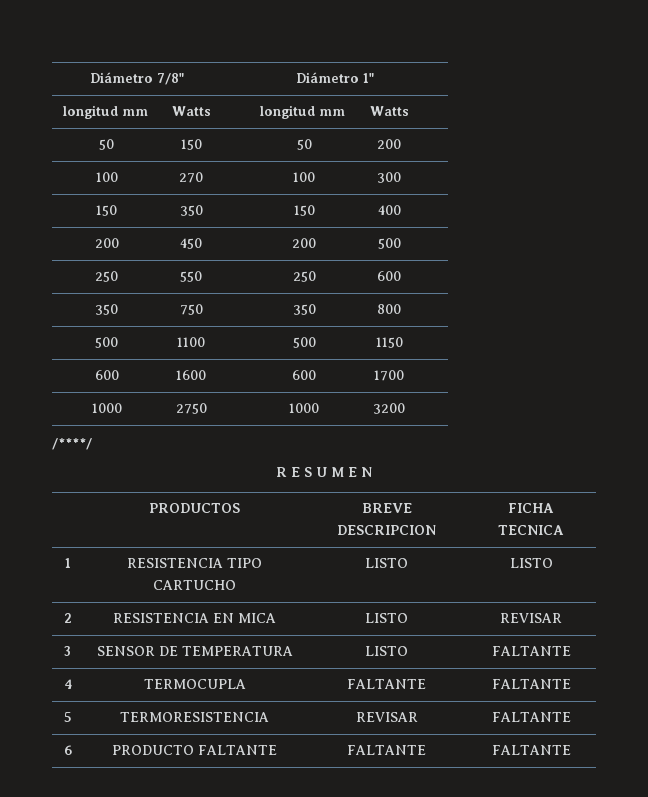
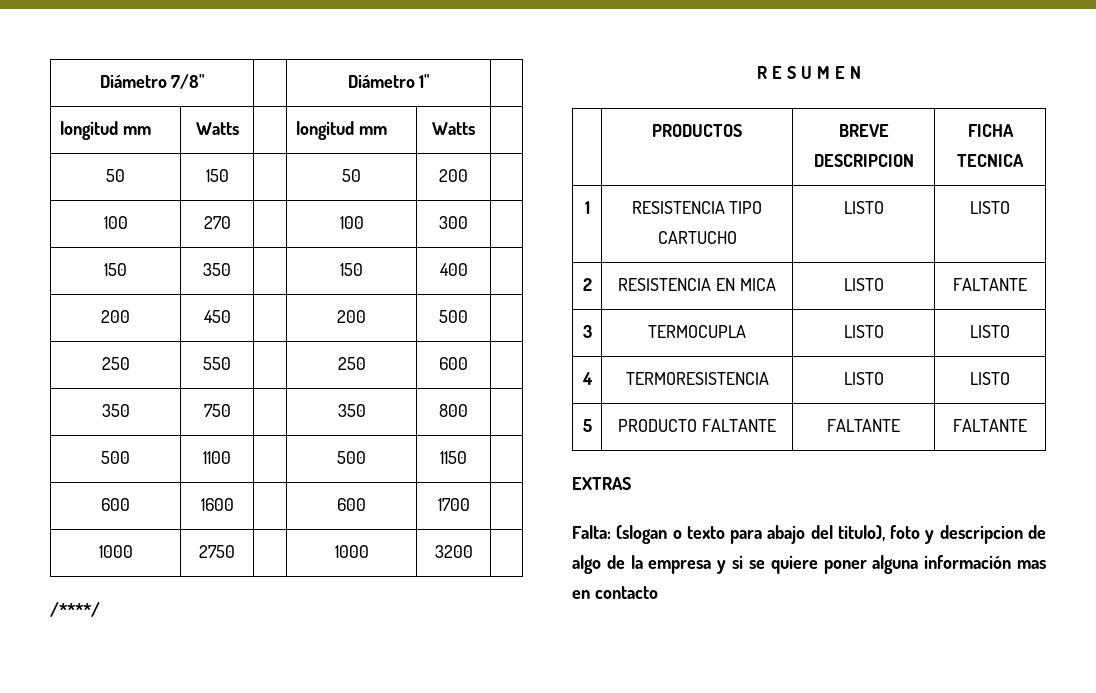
[500,613,562,623] REVISAR -> [953,278,1028,291] FALTANTE
[96,646,293,656] [365,646,408,656] [491,646,571,656] SENSOR DE TEMPERATURA | LISTO | FALTANTE -> [648,325,746,338] [843,325,884,338] [970,325,1010,338] TERMOCUPLA | LISTO | LISTO
[143,679,246,689] [347,679,427,689] [491,679,571,689] [63,712,72,722] [120,712,269,722] [355,712,418,722] [491,712,571,722] [63,745,72,755] [112,745,278,755] [347,745,427,755] [491,745,571,755] TERMOCUPLA | FALTANTE | FALTANTE // 5 | TERMORESISTENCIA | REVISAR | FALTANTE // 6 | PRODUCTO FALTANTE | FALTANTE | FALTANTE -> [625,372,769,385] [843,372,884,385] [970,372,1010,385] [582,419,592,432] [618,419,776,432] [826,419,901,432] [953,419,1028,432] [572,477,631,490] [572,525,1046,544] [572,555,1046,574] [572,586,658,599] TERMORESISTENCIA | LISTO | LISTO // 5 | PRODUCTO FALTANTE | FALTANTE | FALTANTE // EXTRAS // Falta: (slogan o texto para abajo del titulo), foto y descripcion de algo de la empresa y si se quiere poner alguna información mas en contacto

